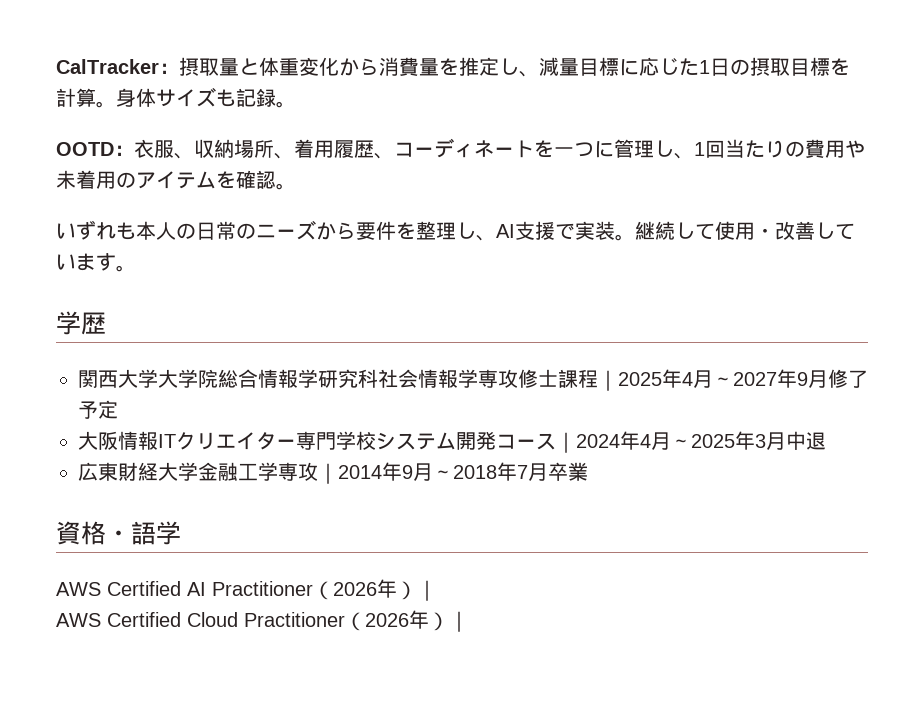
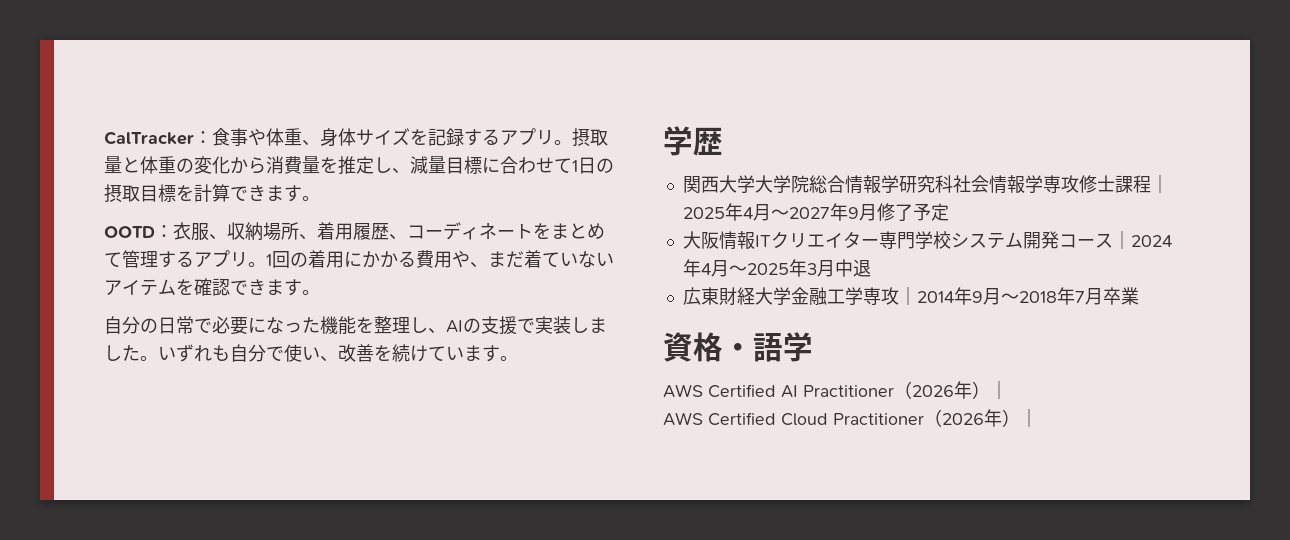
(179, 68) none -> [212,128,572,147] 食事や体重、身体サイズを記録するアプリ。
(299, 67) none -> [176,158,194,173] の
[639,57,699,76] 応じた -> [500,156,572,174] 合わせて
[96,87,276,108] 。身体サイズも記録 -> [230,185,302,202] できます
[554,139,865,159] [56,170,136,189] 一つに管理し、1回当たりの費用や未着用の -> [551,223,605,239] [104,250,614,268] まとめて管理するアプリ。1回の着用にかかる費用や、まだ着ていない
[276,183,296,190] [56,220,396,240] 。 // いずれも本人の日常のニーズから要件 -> [230,279,320,296] [104,316,356,335] できます。 // 自分の日常で必要になった機能
(515, 231) none -> [463,318,481,333] の
[615,221,835,241] 。継続して使用・改善し -> [571,317,607,333] [104,344,428,362] しました。いずれも自分で使い、改善を続け

